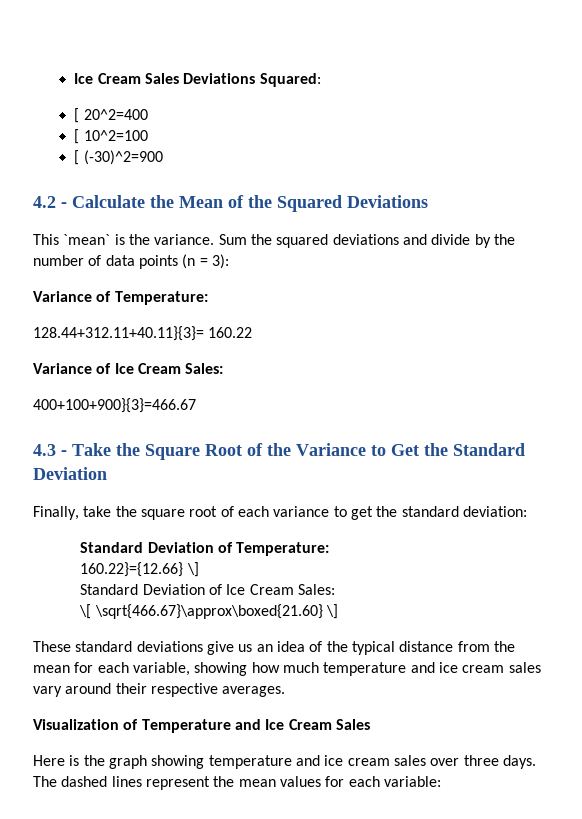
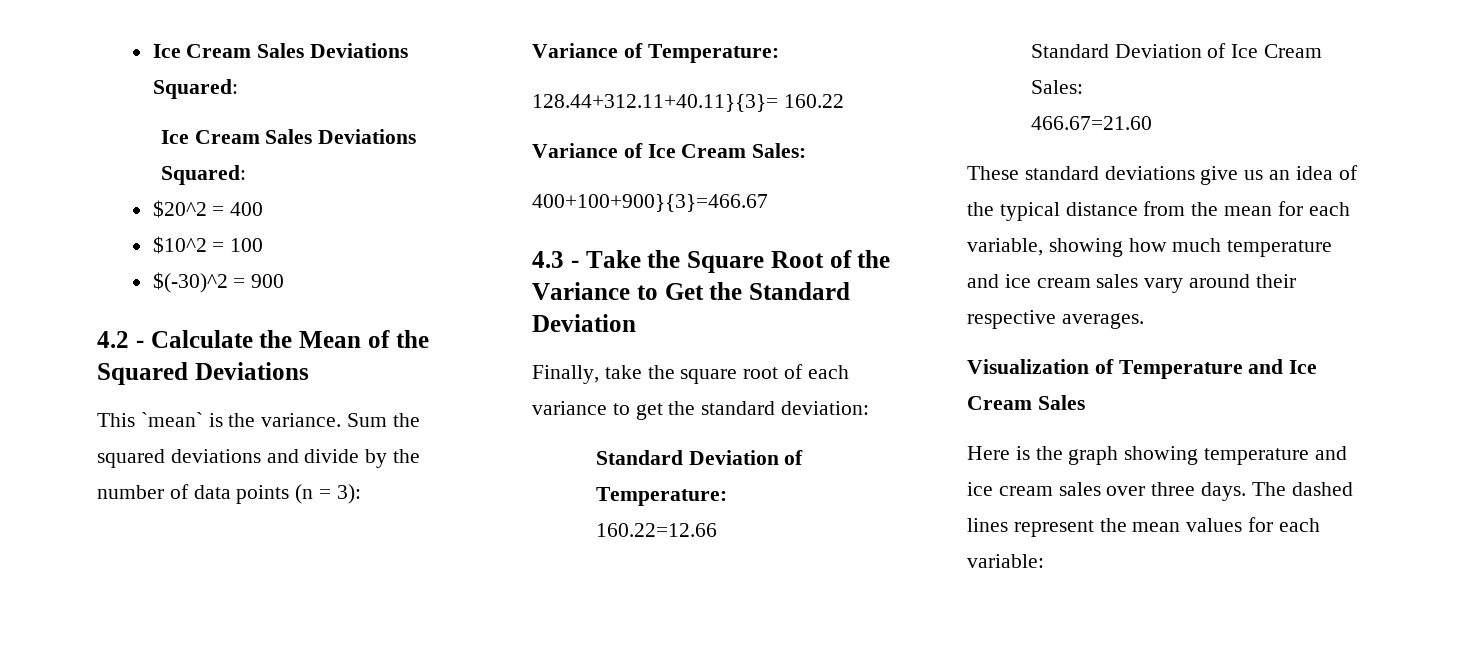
[74,73,321,87] [74,108,148,123] [74,129,148,144] [74,150,163,165] Ice Cream Sales Deviations Squared: // [ 20^2=400 // [ 10^2=100 // [ (-30)^2=900 -> [152,43,408,58] [152,79,238,99] [160,129,417,144] [160,165,246,185] [152,200,264,218] [152,236,264,254] [152,272,285,293] Ice Cream Sales Deviations Squared: // Ice Cream Sales Deviations Squared: // $20^2 = 400 // $10^2 = 100 // $(-30)^2 = 900
[80,562,199,577] 160.22}={12.66} \] -> [595,523,717,537] 160.22=12.66
[79,604,339,619] \[ \sqrt{466.67}\approx\boxed{21.60} \] -> [1030,116,1152,130] 466.67=21.60

